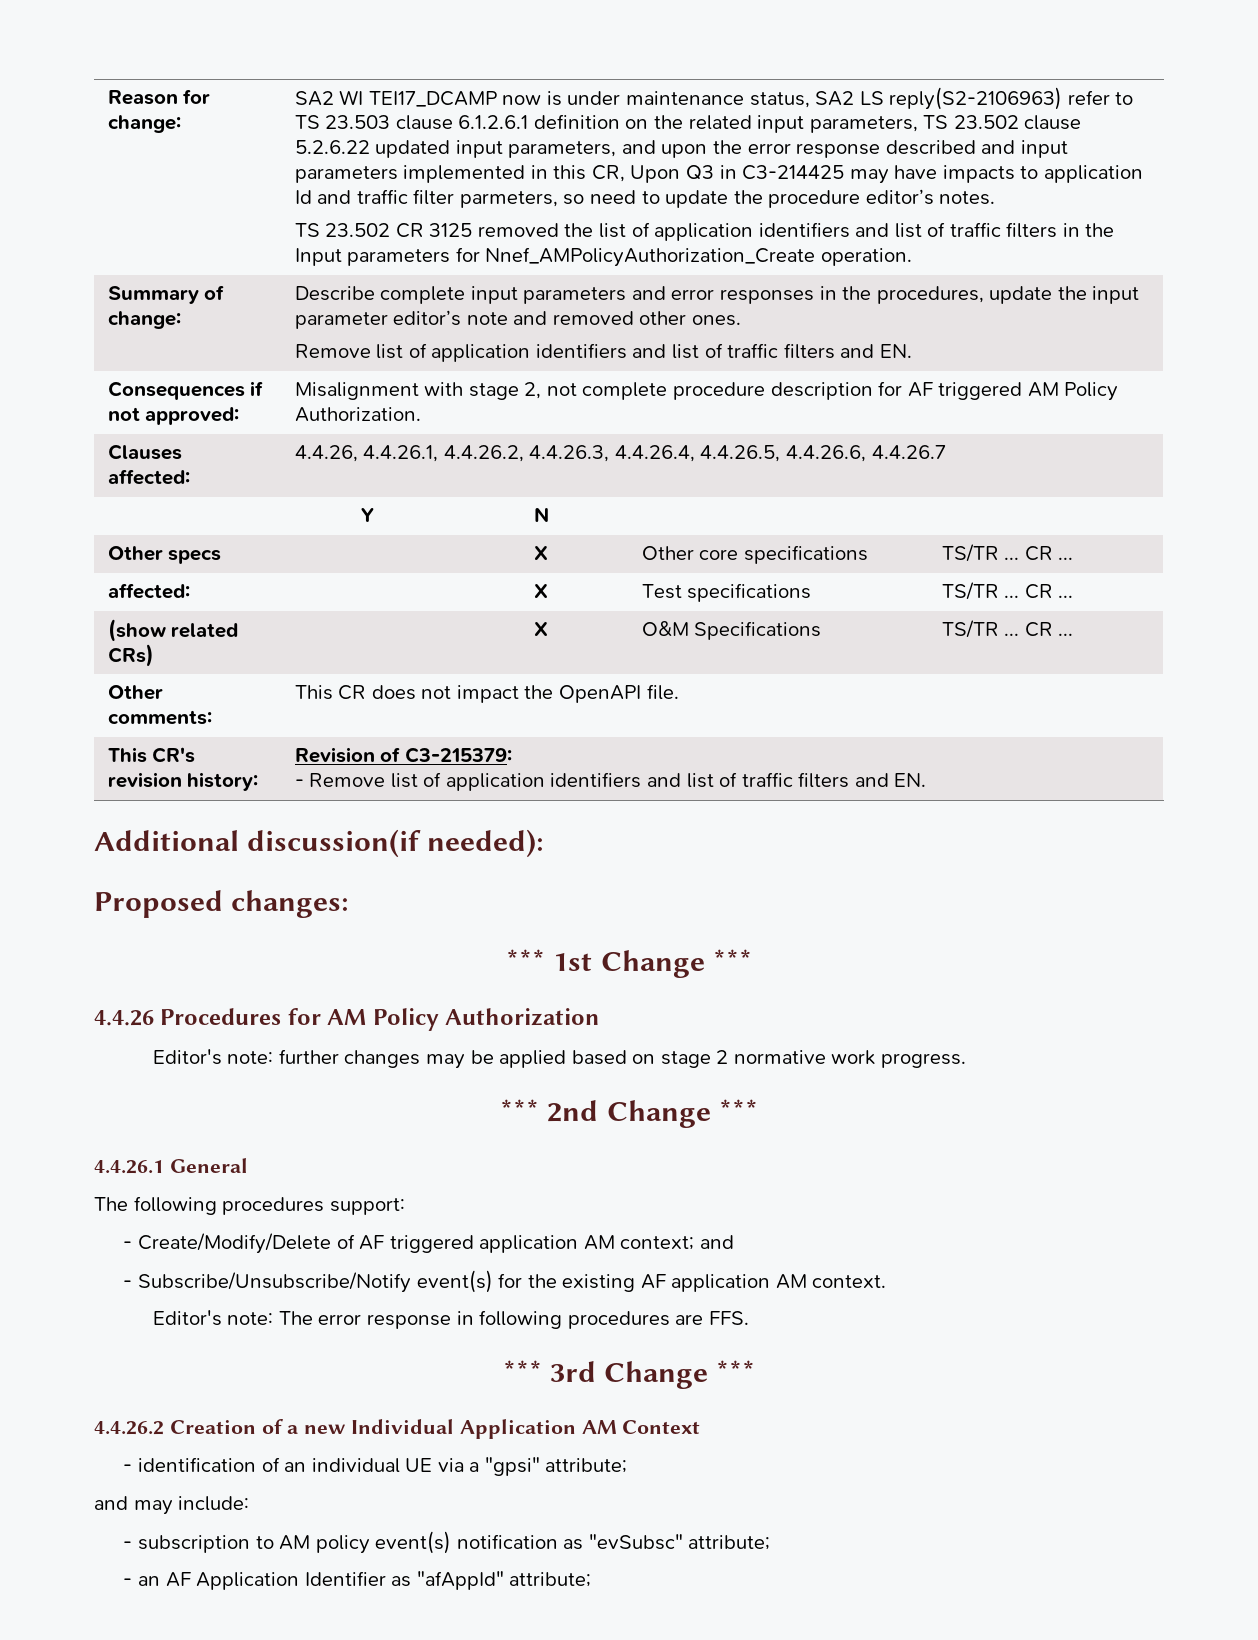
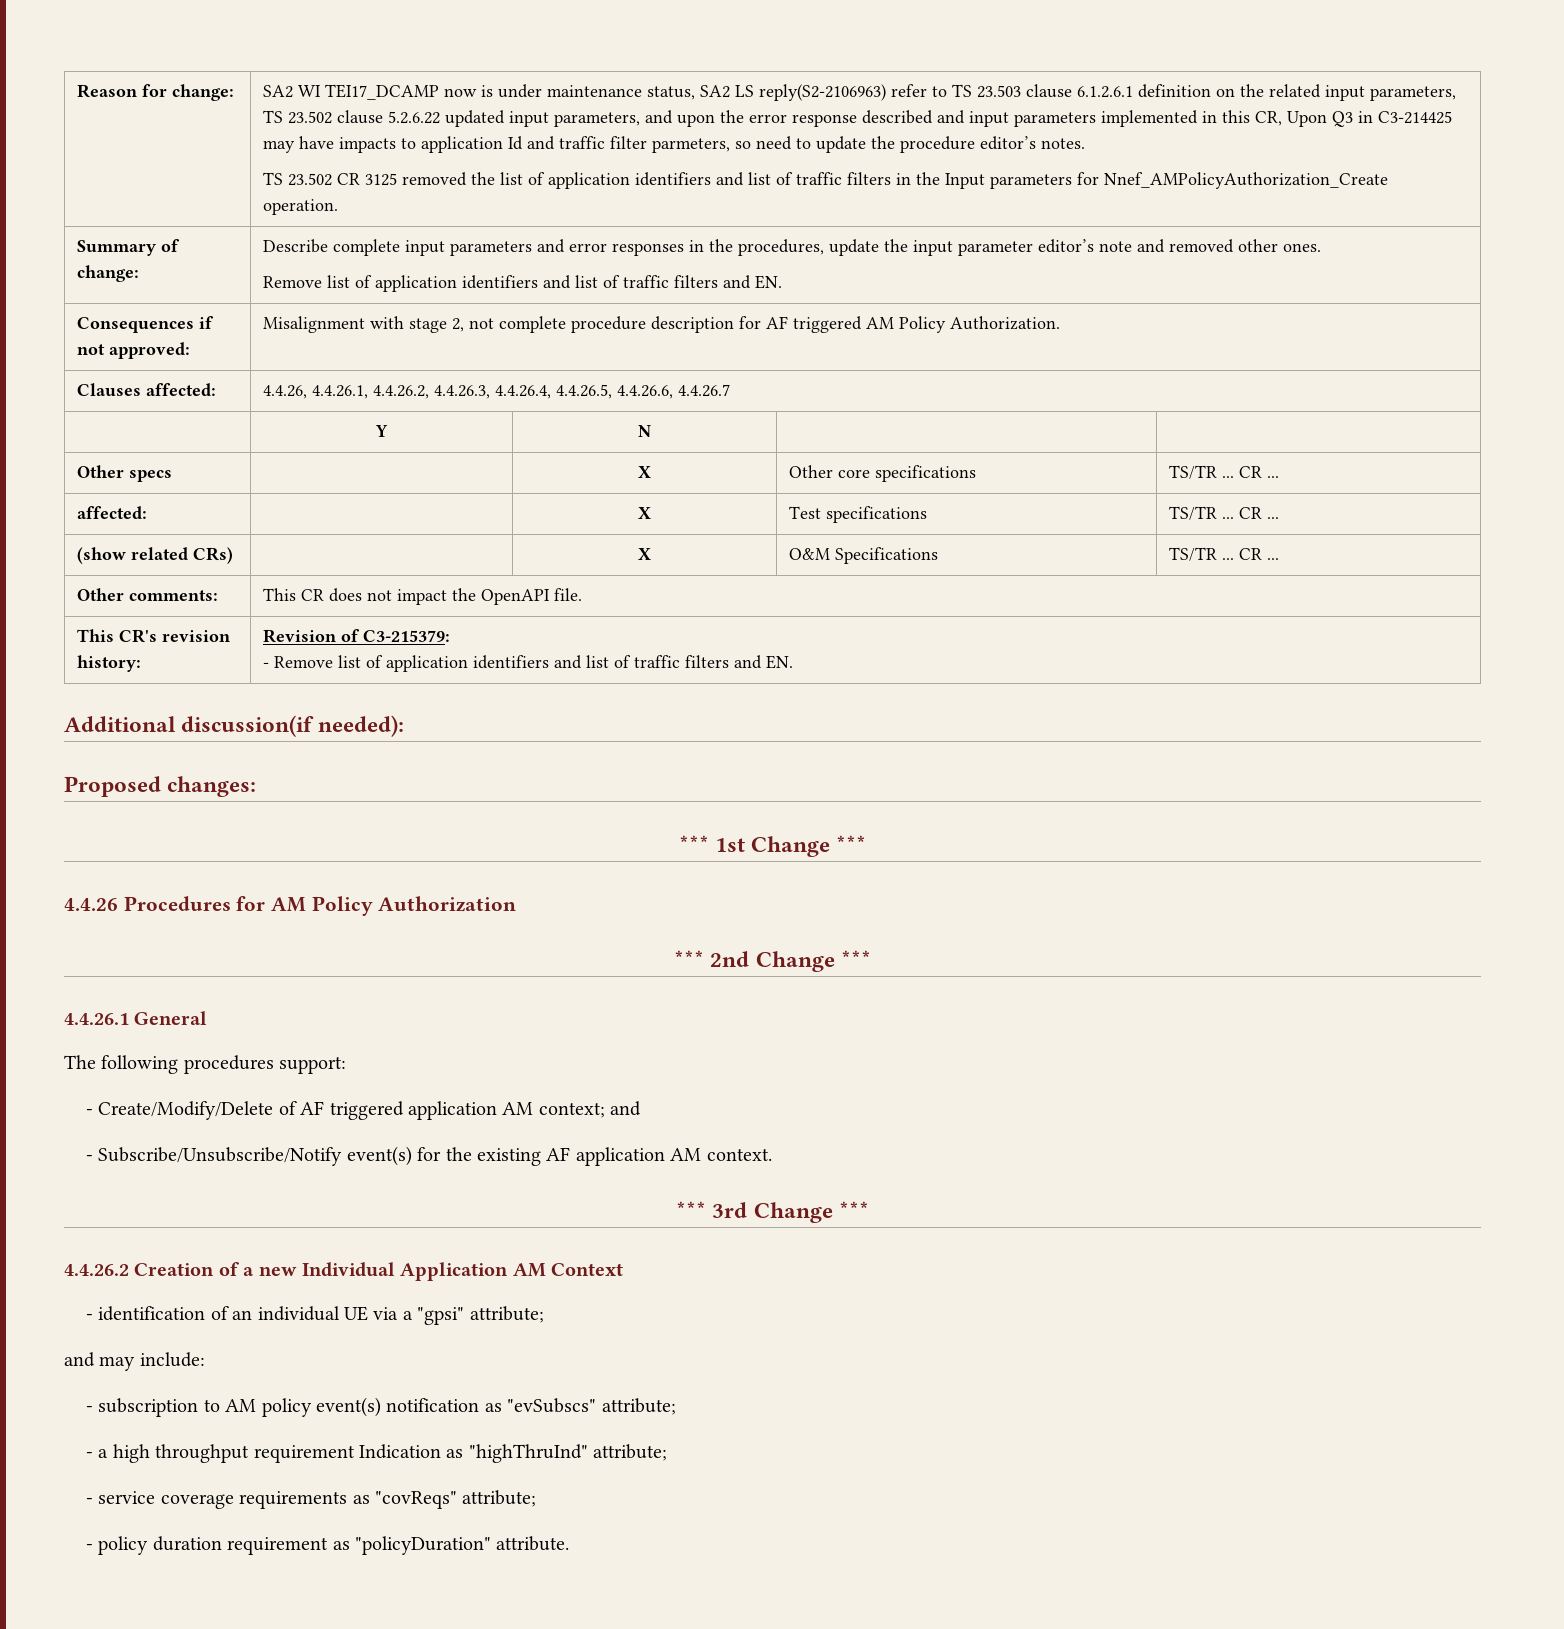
[152,1049,966,1069] // Editor's note: further changes may be applied based on stage 2 normative work progress. -> (517, 904) none
[152,1310,749,1329] // Editor's note: The error response in following procedures are FFS. -> (772, 1154) none
[588,1534,771,1550] [123,1571,592,1590] "evSubsc" attribute; // - an AF Application Identifier as "afAppId" attribute; -> [507,1398,676,1415] [86,1444,668,1463] [86,1490,537,1509] [86,1536,570,1555] "evSubscs" attribute; // - a high throughput requirement Indication as "highThruInd" attribute; // - service coverage requirements as "covReqs" attribute; // - policy duration requirement as "policyDuration" attribute.

